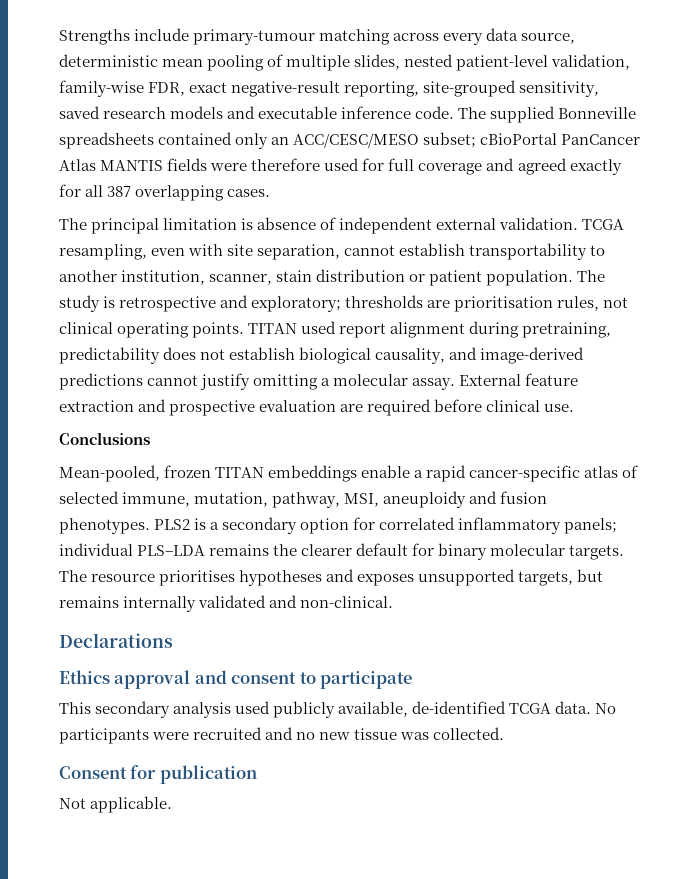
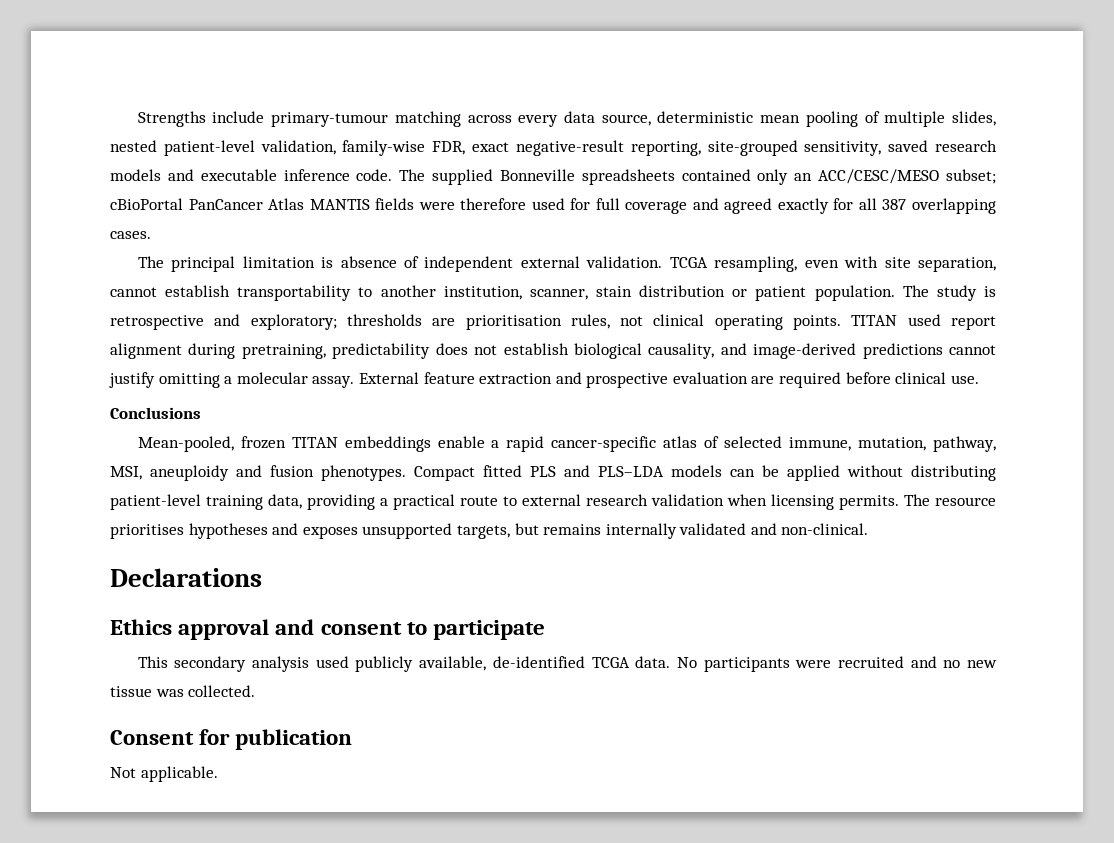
[154,517,618,534] [59,543,625,560] PLS2 is a secondary option for correlated inflammatory panels; individual PLS–LDA remains the clearer default for binary molecular targets. -> [414,465,996,481] [110,494,899,510] Compact fitted PLS and PLS–LDA models can be applied without distributing patient-level training data, providing a practical route to external research validation when licensing permits.

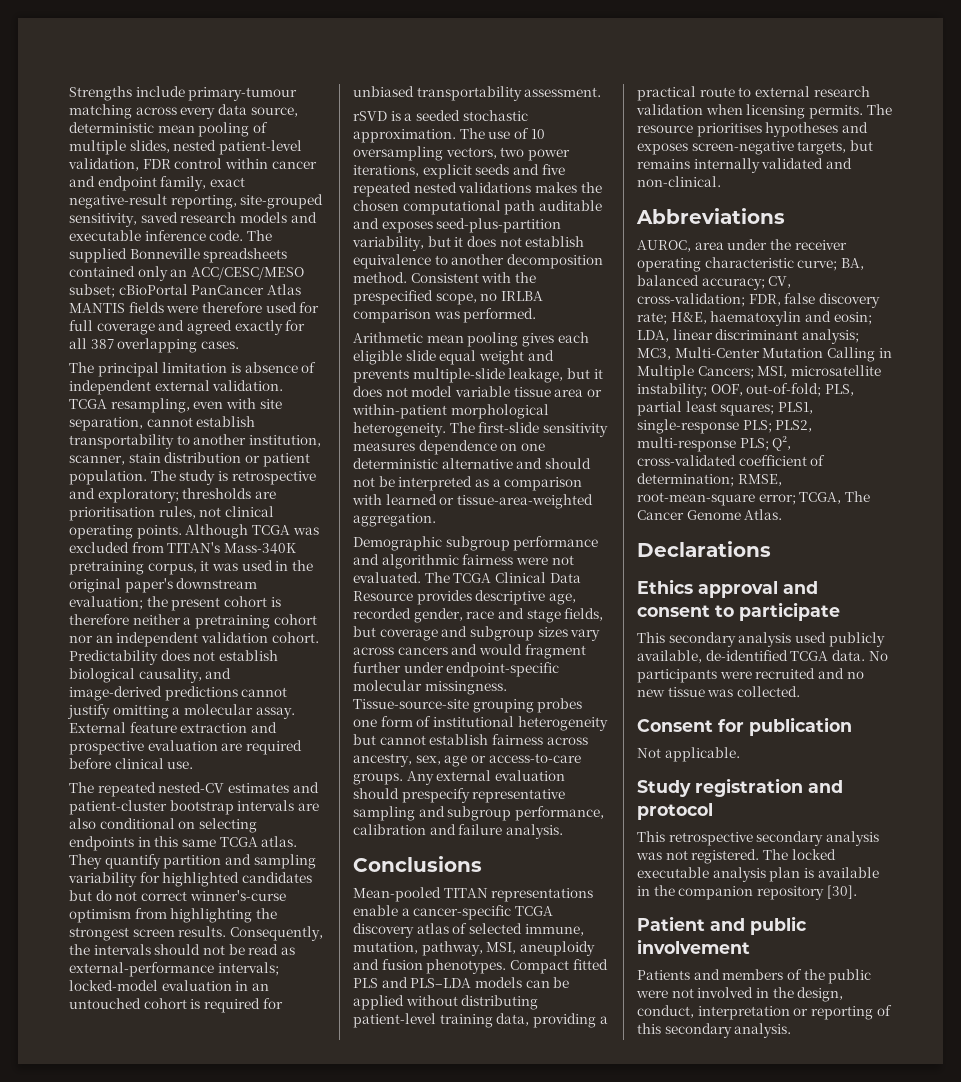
[342,140,466,156] family-wise FDR, -> [142,158,317,169] [69,176,207,191] FDR control within cancer and endpoint family,
[851,314,996,330] [110,343,431,359] TITAN used report alignment during pretraining, predictability -> [185,524,319,539] [69,542,296,554] [69,560,313,575] [69,578,258,593] [69,596,281,611] [69,614,317,629] [69,632,319,647] [69,650,158,665] Although TCGA was excluded from TITAN's Mass-340K pretraining corpus, it was used in the original paper's downstream evaluation; the present cohort is therefore neither a pretraining cohort nor an independent validation cohort. Predictability
[110,407,201,419] [137,436,657,452] Conclusions // Mean-pooled, frozen TITAN embeddings enable a rapid cancer-specific -> [69,782,319,797] [69,800,319,815] [69,818,257,833] [69,836,298,851] [69,854,316,869] [68,872,312,887] [69,890,286,901] [69,908,277,923] [69,926,323,941] [69,944,295,955] [69,962,279,977] [69,980,269,991] [69,998,283,1013] [353,86,602,101] [353,110,528,121] [353,128,545,143] [353,146,570,161] [353,164,565,179] [353,182,602,197] [353,200,602,215] [353,218,562,233] [352,236,585,251] [353,254,603,269] [353,272,536,283] [353,290,543,305] [353,308,537,323] [353,332,589,347] [353,350,554,365] [353,368,603,383] [353,386,602,397] [352,404,549,419] [353,422,608,437] [353,440,545,455] [353,458,591,469] [353,476,583,491] [352,494,593,509] [353,513,436,527] [353,536,599,551] [353,554,574,569] [353,572,581,583] [353,590,576,605] [353,608,604,623] [353,626,601,641] [353,644,586,659] [353,662,560,677] [353,680,507,695] [353,698,583,713] [353,716,608,731] [353,734,588,745] [353,753,581,767] [353,770,565,785] [353,788,566,803] [353,806,604,821] [353,824,563,839] [353,856,482,872] [353,887,594,902] [353,905,553,920] [353,923,414,938] The repeated nested-CV estimates and patient-cluster bootstrap intervals are also conditional on selecting endpoints in this same TCGA atlas. They quantify partition and sampling variability for highlighted candidates but do not correct winner's-curse optimism from highlighting the strongest screen results. Consequently, the intervals should not be read as external-performance intervals; locked-model evaluation in an untouched cohort is required for unbiased transportability assessment. // rSVD is a seeded stochastic approximation. The use of 10 oversampling vectors, two power iterations, explicit seeds and five repeated nested validations makes the chosen computational path auditable and exposes seed-plus-partition variability, but it does not establish equivalence to another decomposition method. Consistent with the prespecified scope, no IRLBA comparison was performed. // Arithmetic mean pooling gives each eligible slide equal weight and prevents multiple-slide leakage, but it does not model variable tissue area or within-patient morphological heterogeneity. The first-slide sensitivity measures dependence on one deterministic alternative and should not be interpreted as a comparison with learned or tissue-area-weighted aggregation. // Demographic subgroup performance and algorithmic fairness were not evaluated. The TCGA Clinical Data Resource provides descriptive age, recorded gender, race and stage fields, but coverage and subgroup sizes vary across cancers and would fragment further under endpoint-specific molecular missingness. Tissue-source-site grouping probes one form of institutional heterogeneity but cannot establish fairness across ancestry, sex, age or access-to-care groups. Any external evaluation should prespecify representative sampling and subgroup performance, calibration and failure analysis. // Conclusions // Mean-pooled TITAN representations enable a cancer-specific TCGA discovery
[362,523,453,539] unsupported -> [691,141,794,155] screen-negative
(869, 529) none -> [636,208,785,224] [637,239,847,252] [637,257,864,272] [637,275,792,290] [637,293,880,308] [637,311,872,326] [637,329,859,344] [637,347,892,362] [637,365,881,380] [637,383,854,398] [637,401,813,416] [637,419,813,434] [637,436,792,452] [637,455,826,466] [637,473,782,487] [637,491,870,506] [637,509,783,520] // Abbreviations // AUROC, area under the receiver operating characteristic curve; BA, balanced accuracy; CV, cross-validation; FDR, false discovery rate; H&E, haematoxylin and eosin; LDA, linear discriminant analysis; MC3, Multi-Center Mutation Calling in Multiple Cancers; MSI, microsatellite instability; OOF, out-of-fold; PLS, partial least squares; PLS1, single-response PLS; PLS2, multi-response PLS; Q², cross-validated coefficient of determination; RMSE, root-mean-square error; TCGA, The Cancer Genome Atlas.
(218, 774) none -> [637,778,843,797] [637,803,713,820] [637,831,879,846] [636,849,836,864] [637,867,879,882] [637,885,857,900] [637,916,807,935] [637,939,750,954] [637,969,872,984] [636,987,844,1002] [637,1005,892,1020] [637,1023,792,1038] // Study registration and protocol // This retrospective secondary analysis was not registered. The locked executable analysis plan is available in the companion repository [30]. // Patient and public involvement // Patients and members of the public were not involved in the design, conduct, interpretation or reporting of this secondary analysis.

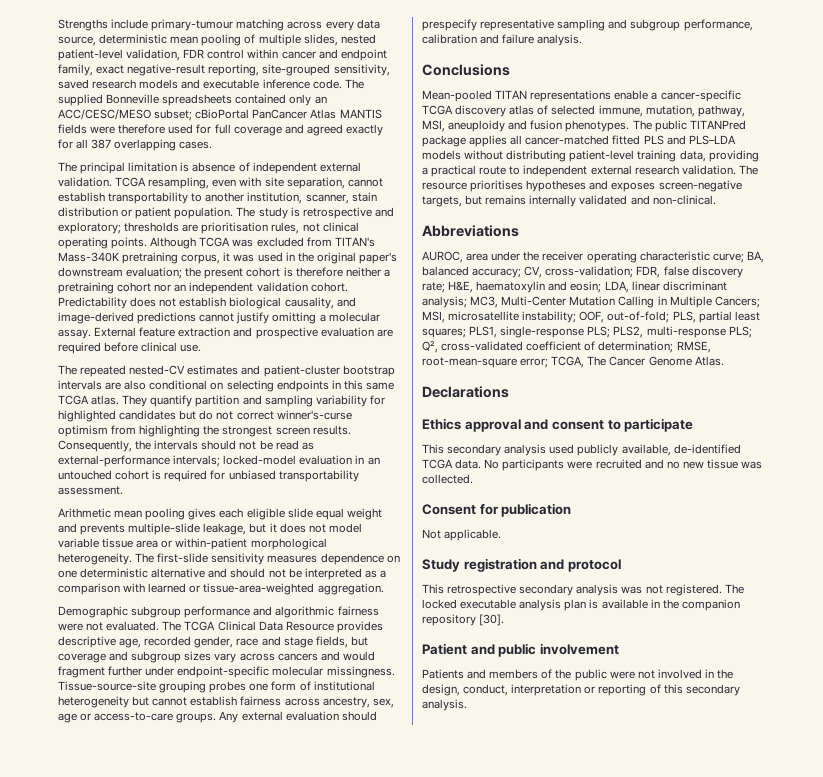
[353,110,528,121] [353,128,545,143] [353,146,570,161] [353,164,565,179] [353,182,602,197] [353,200,602,215] [353,218,562,233] [352,236,585,251] [353,254,603,269] [353,272,536,283] [353,290,543,305] [353,308,537,323] // rSVD is a seeded stochastic approximation. The use of 10 oversampling vectors, two power iterations, explicit seeds and five repeated nested validations makes the chosen computational path auditable and exposes seed-plus-partition variability, but it does not establish equivalence to another decomposition method. Consistent with the prespecified scope, no IRLBA comparison was performed. -> (123, 490) none
[509,960,569,974] Compact -> [632,120,746,132] [422,135,610,147] The public TITANPred package applies all cancer-matched
[525,977,570,988] [353,995,404,1010] can be applied -> (461, 155) none
(752, 92) none -> [523,165,588,177] independent
[636,104,863,119] validation when licensing permits. -> [681,165,736,175] validation.

